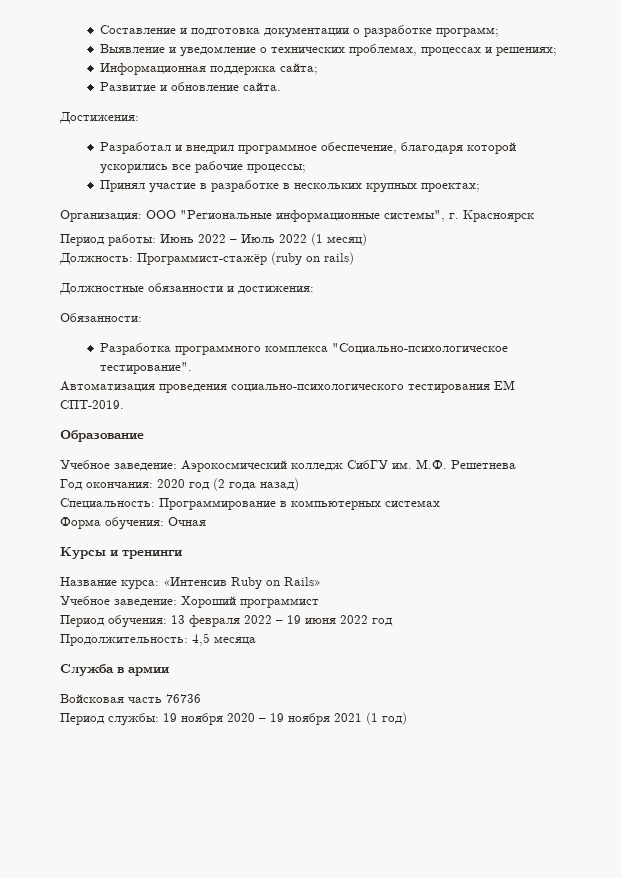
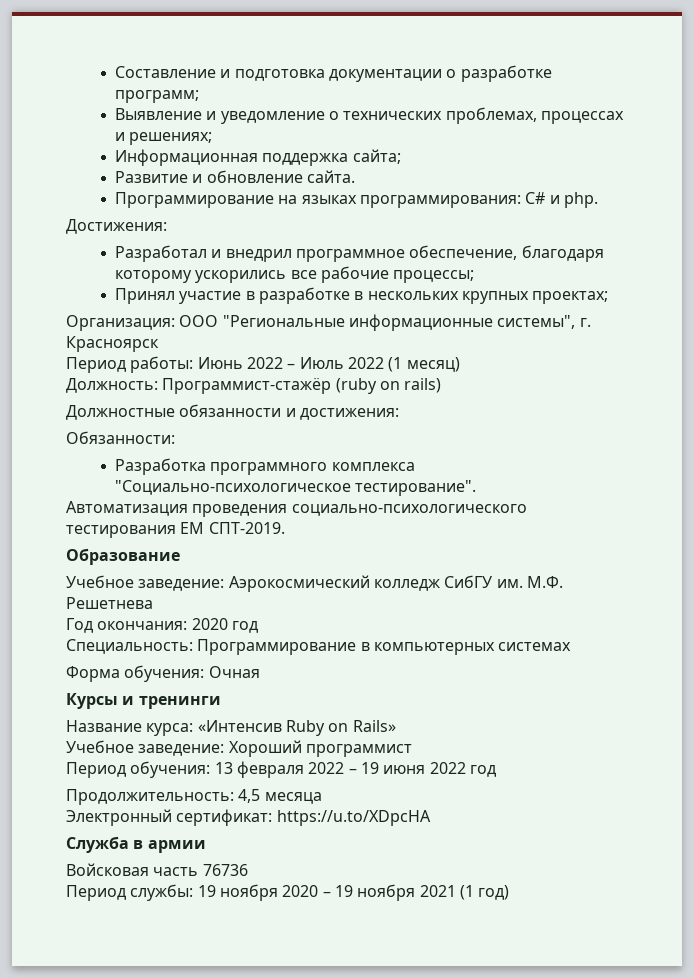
(281, 86) none -> [114,192,598,208] // Программирование на языках программирования: C# и php.
[466,142,516,154] которой -> [114,270,192,283] которому
[213,478,299,491] (2 года назад) -> (258, 627) none
(256, 640) none -> [66,809,431,826] // Электронный сертификат: https://u.to/XDpcHA

